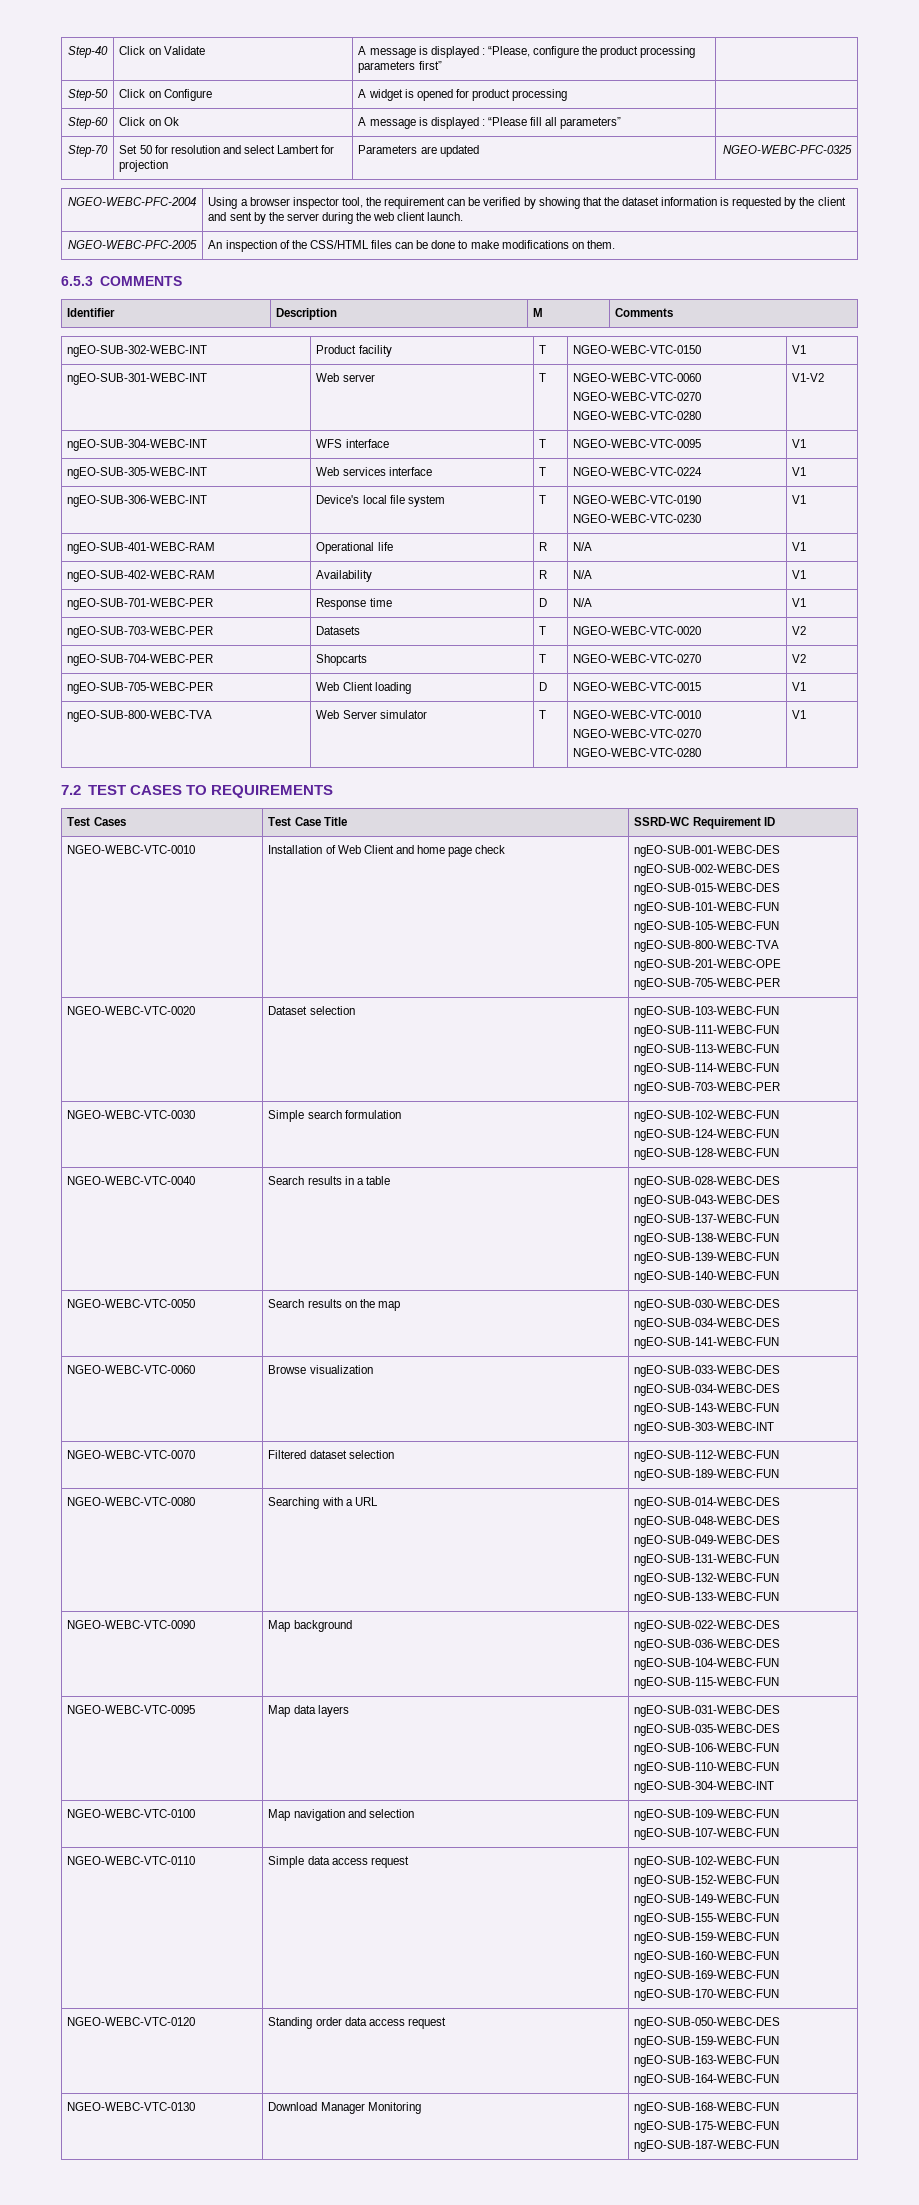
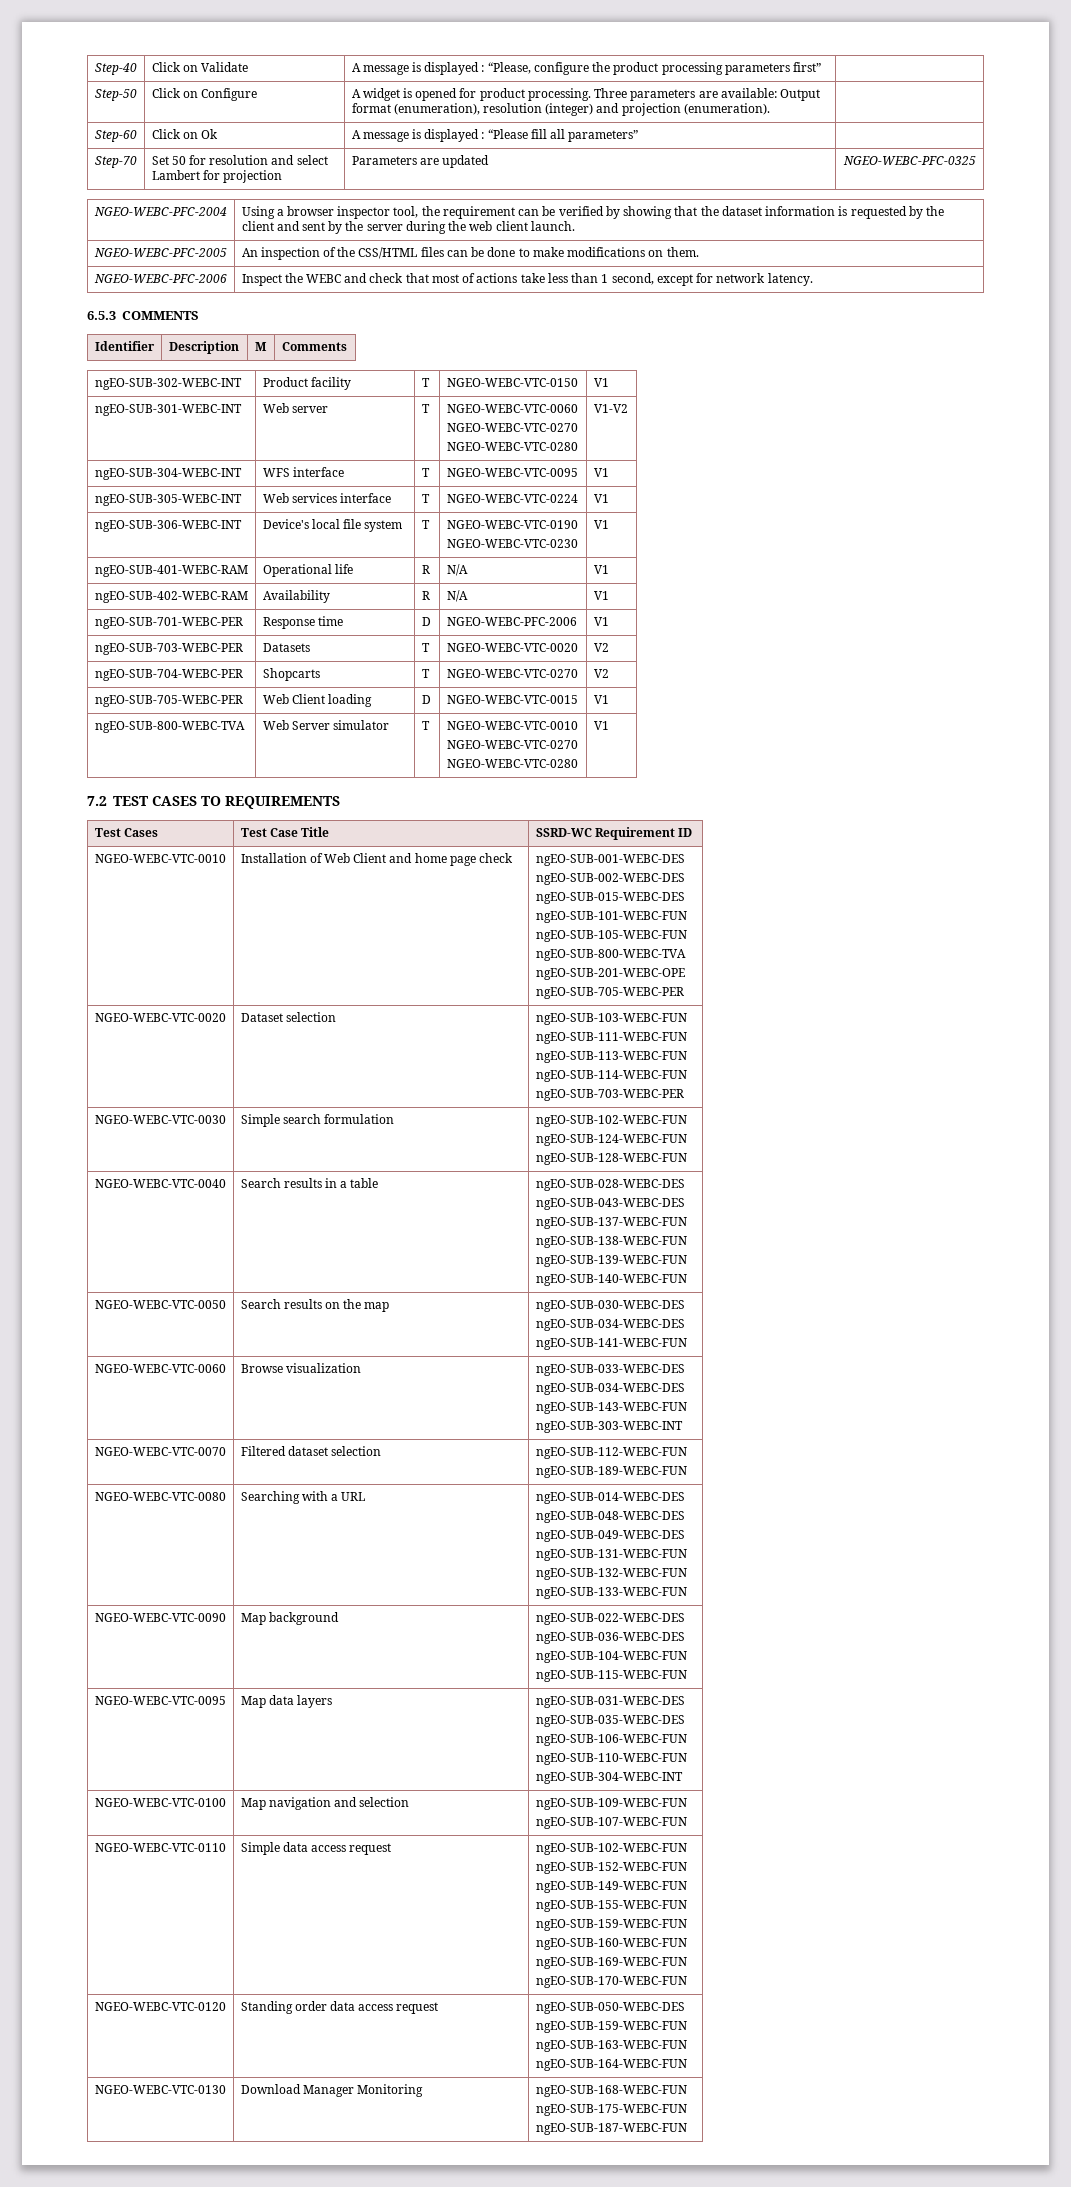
[512,89,568,101] processing -> [527,88,821,101] [351,103,770,116] processing. Three parameters are available: Output format (enumeration), resolution (integer) and projection (enumeration).
(615, 244) none -> [94,274,227,283] [241,273,813,286] // NGEO-WEBC-PFC-2006 | Inspect the WEBC and check that most of actions take less than 1 second, except for network latency.
[573,598,593,607] N/A -> [446,617,577,626] NGEO-WEBC-PFC-2006

